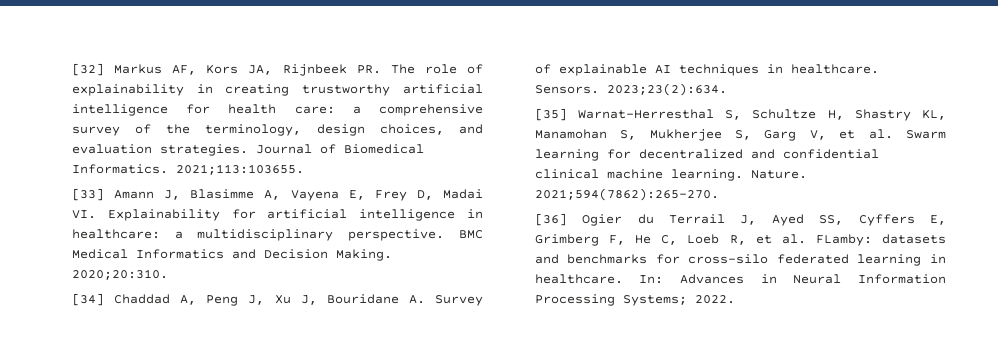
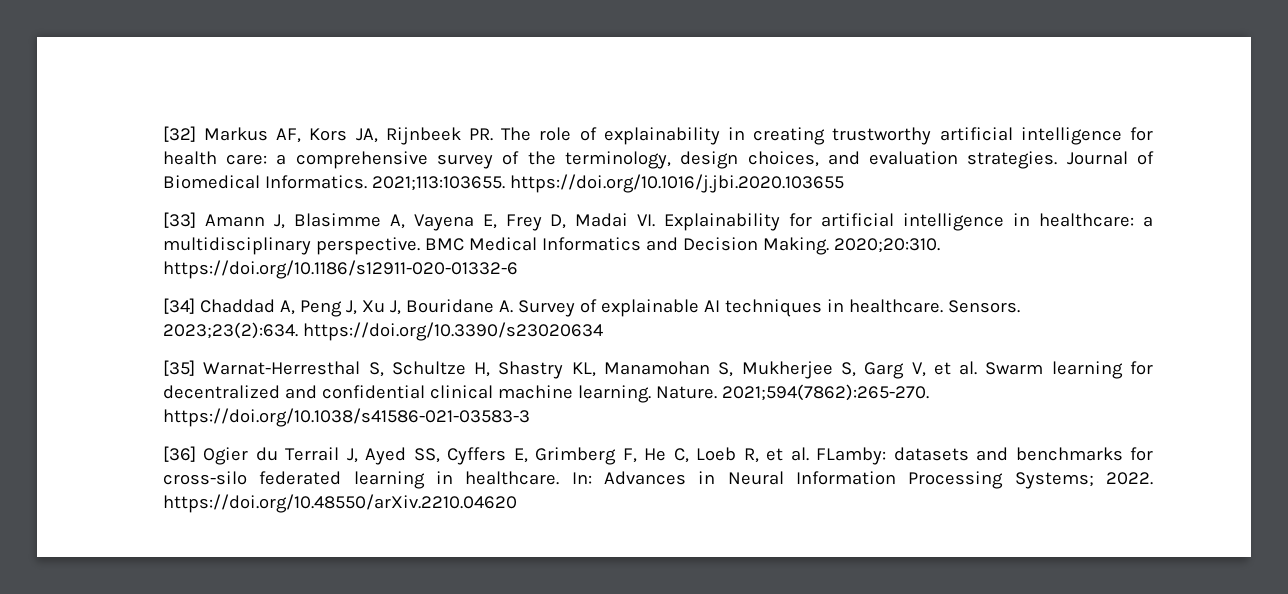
(304, 169) none -> [509,174,844,193] https://doi.org/10.1016/j.jbi.2020.103655
(168, 274) none -> [162,260,518,279] https://doi.org/10.1186/s12911-020-01332-6
(727, 89) none -> [302,322,603,341] https://doi.org/10.3390/s23020634
(719, 194) none -> [162,408,530,427] https://doi.org/10.1038/s41586-021-03583-3
(735, 299) none -> [162,494,517,513] https://doi.org/10.48550/arXiv.2210.04620

